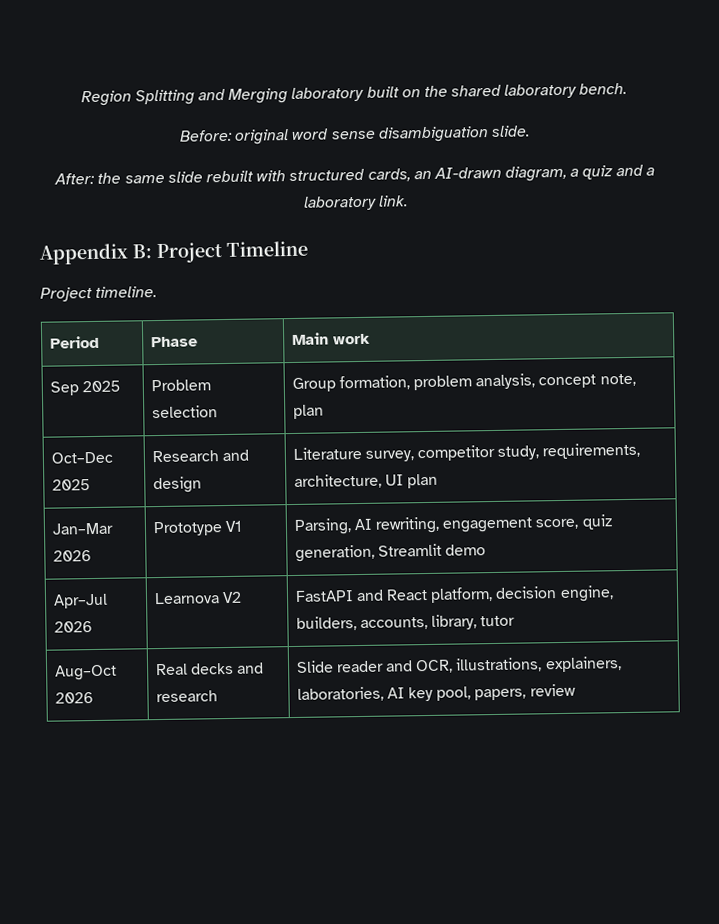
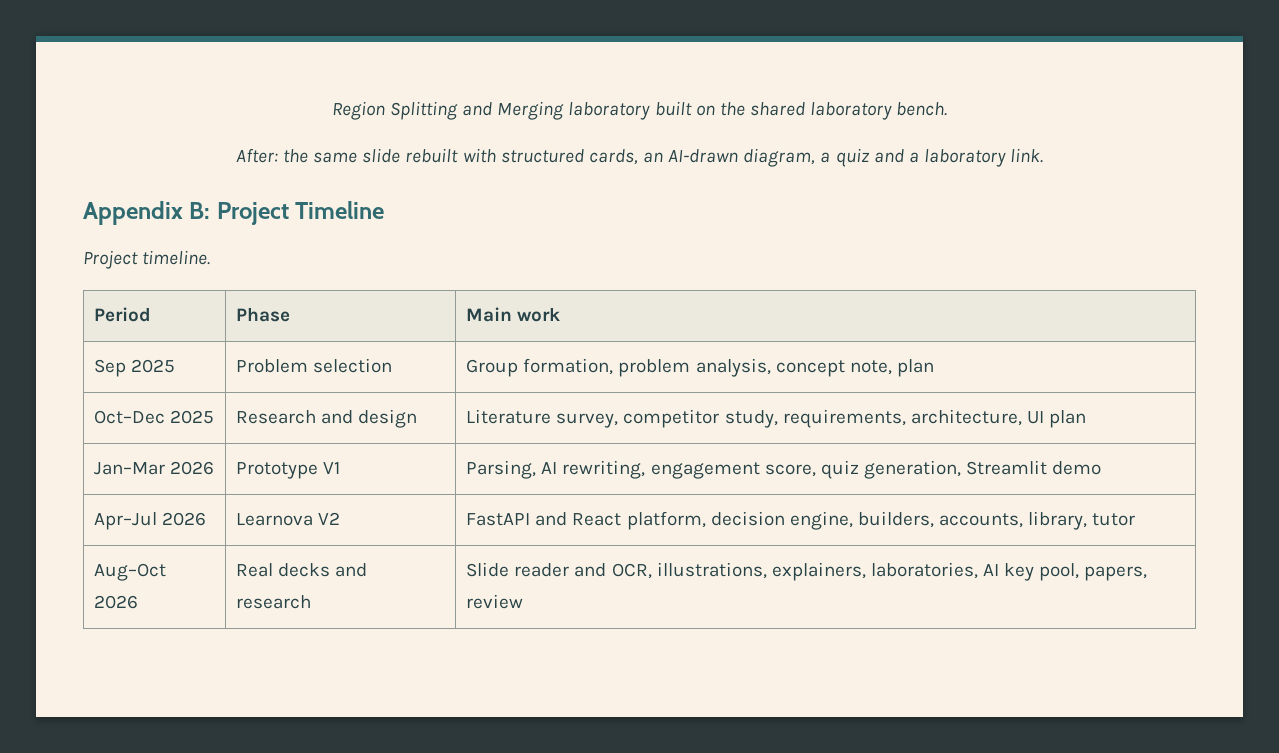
[180,125,530,145] // Before: original word sense disambiguation slide. -> (948, 109) none

